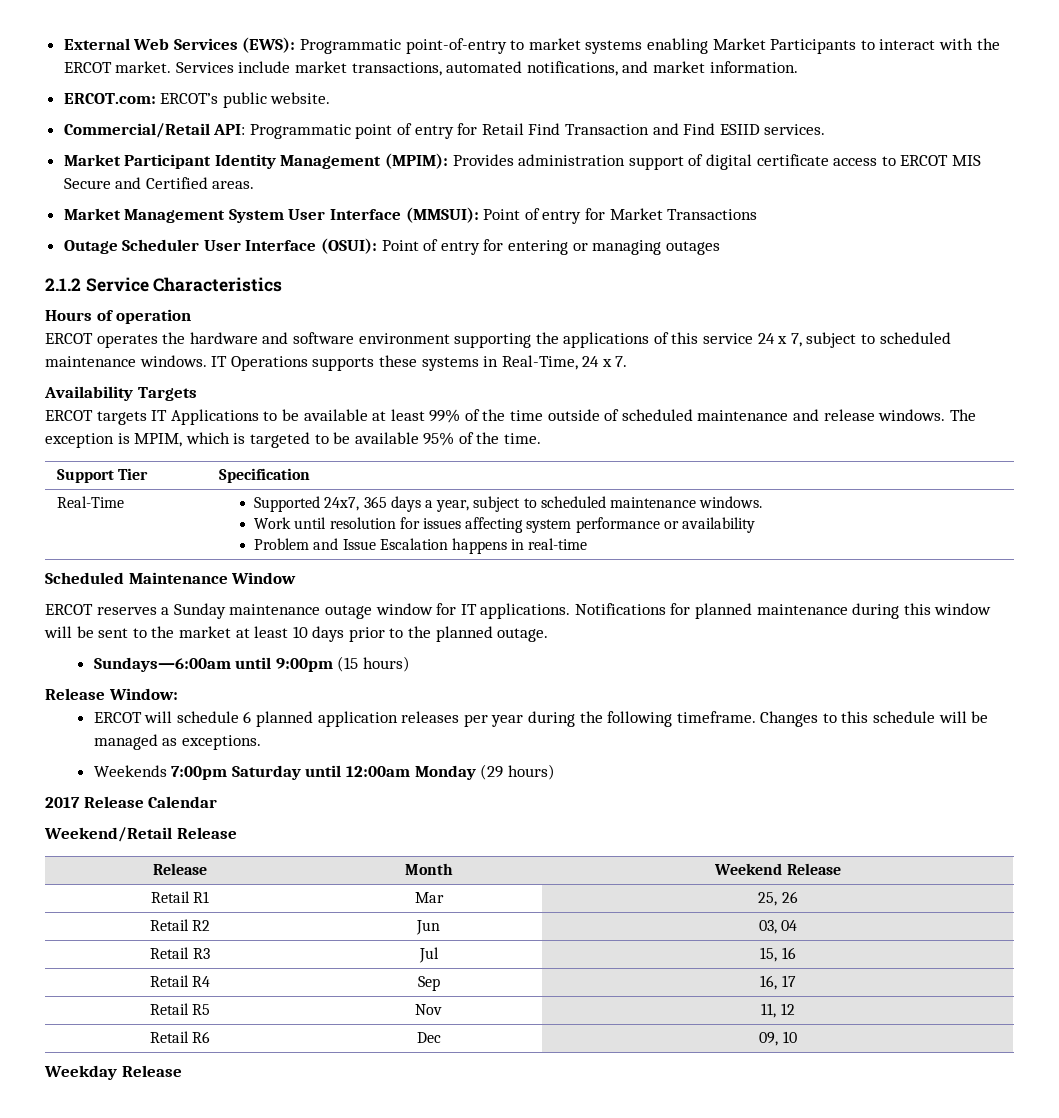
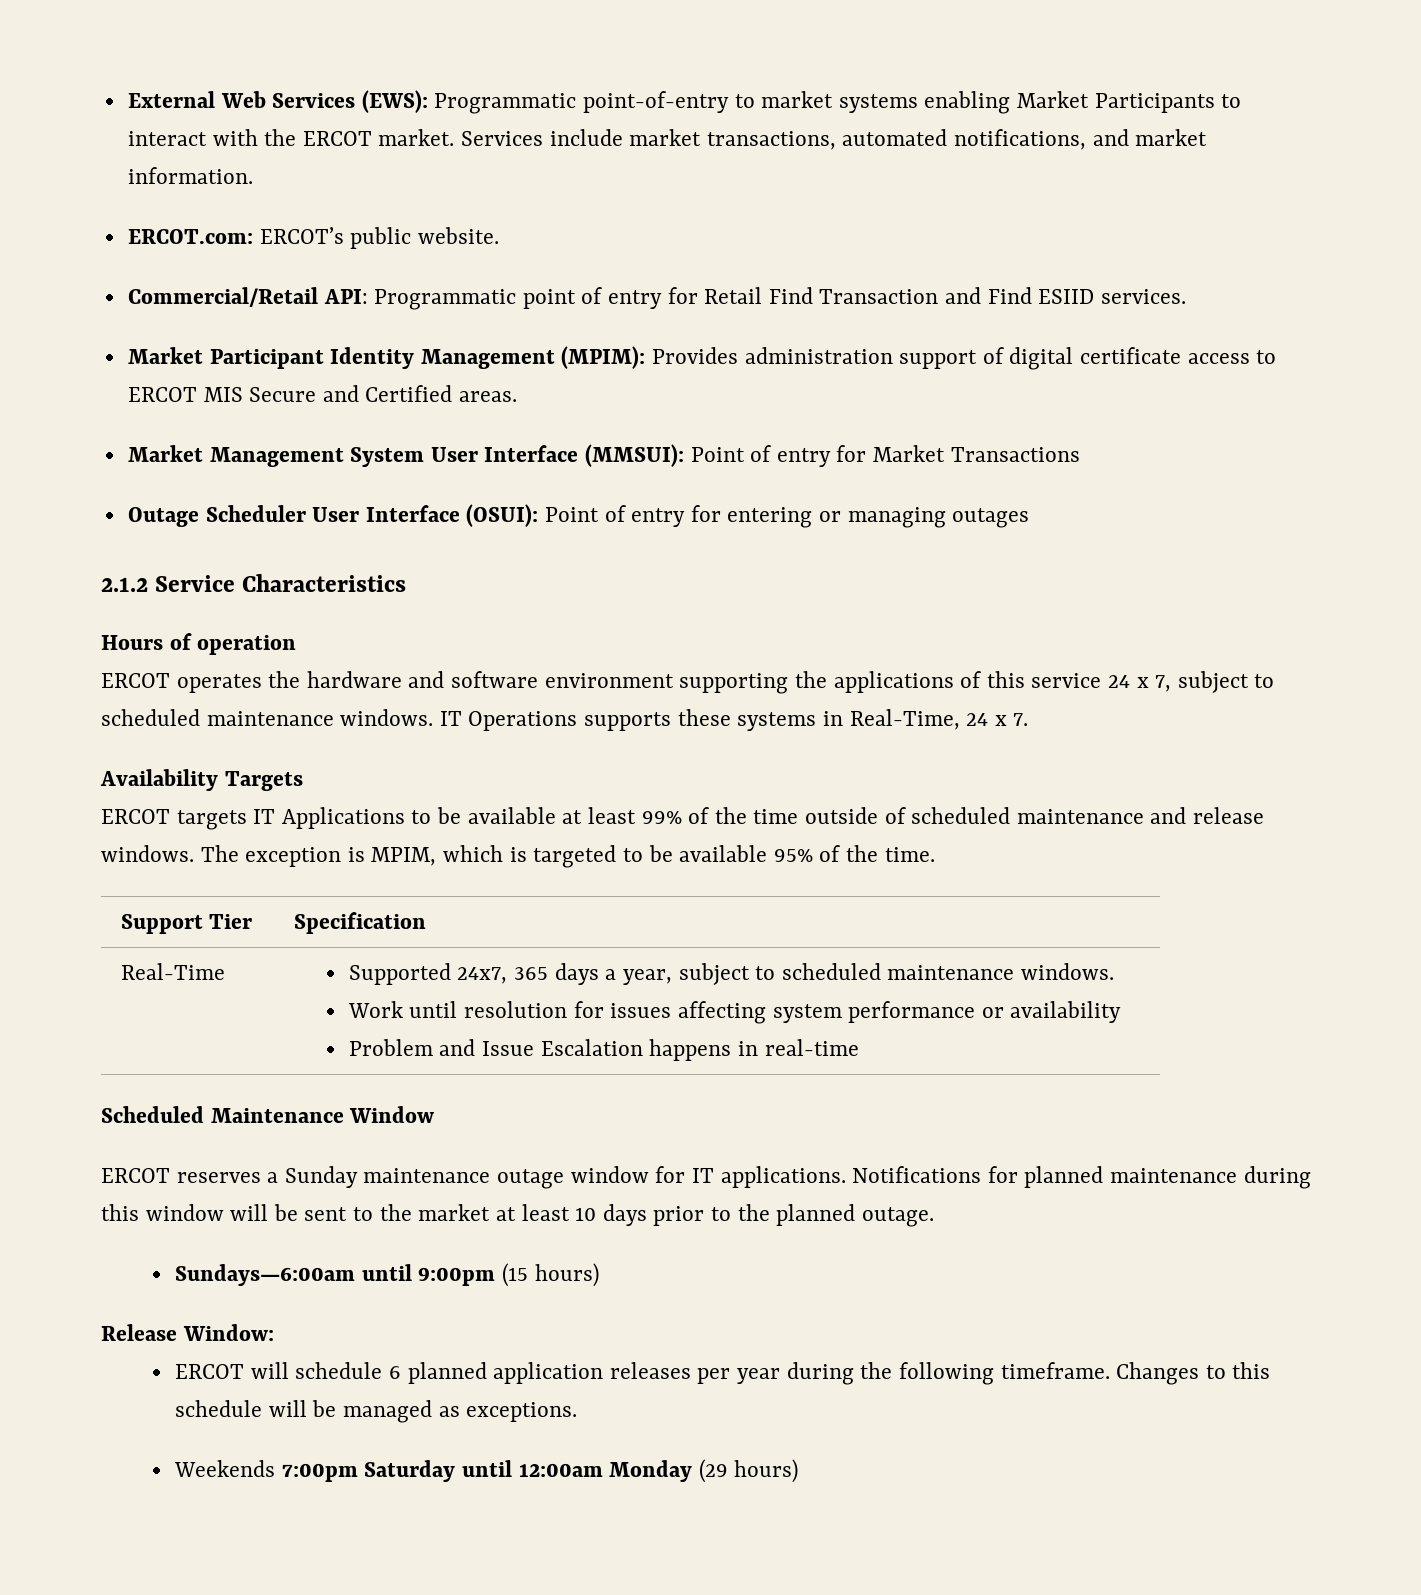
[45,796,218,808] [44,827,237,842] [153,863,207,875] [404,863,453,875] [714,863,841,875] [150,891,210,903] [414,892,444,903] [758,891,798,906] [149,919,211,931] [416,920,441,935] [758,920,798,934] [150,947,210,959] [418,947,439,963] [760,947,796,962] [149,975,211,987] [417,976,440,991] [760,975,796,990] [149,1003,211,1015] [415,1004,443,1015] [761,1003,795,1018] [149,1031,211,1043] [416,1032,441,1043] [759,1031,797,1046] [44,1065,182,1080] // 2017 Release Calendar // Weekend/Retail Release // Release | Month | Weekend Release // Retail R1 | Mar | 25, 26 // Retail R2 | Jun | 03, 04 // Retail R3 | Jul | 15, 16 // Retail R4 | Sep | 16, 17 // Retail R5 | Nov | 11, 12 // Retail R6 | Dec | 09, 10 // Weekday Release -> (799, 1471) none

